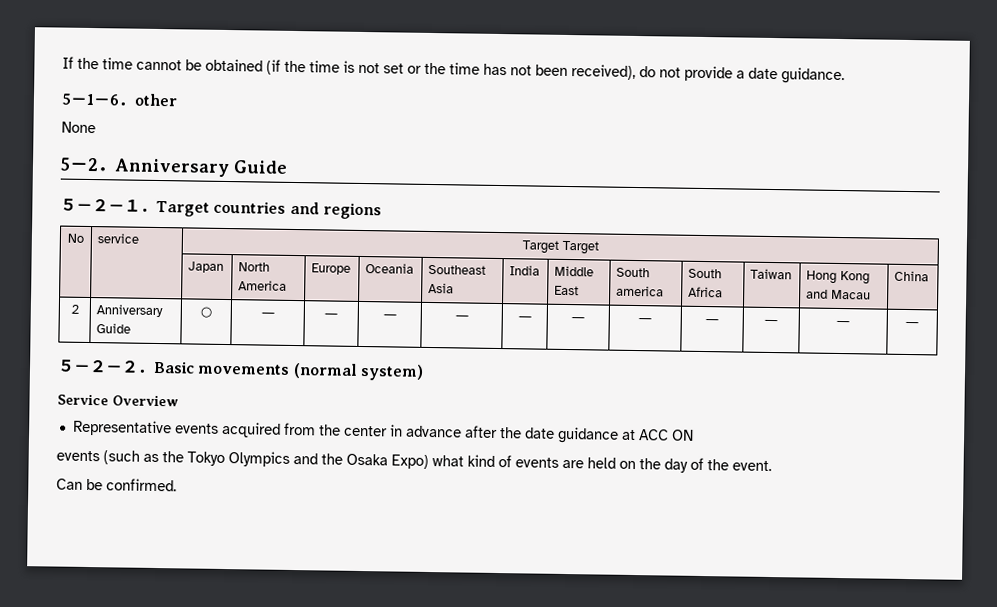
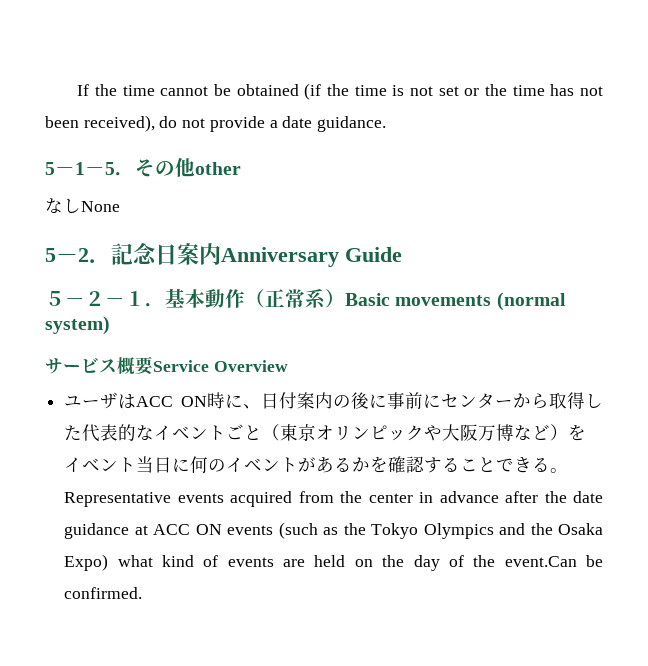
[109,94,135,106] 6． -> [105,158,195,177] 5．その他
(178, 100) none -> [45,198,81,214] なし
(116, 169) none -> [111,242,221,265] 記念日案内
[156,200,382,220] [67,233,84,243] [97,233,140,244] [521,240,599,255] [188,261,225,273] [238,262,271,272] [238,280,288,291] [311,263,352,275] [365,263,415,274] [428,264,487,275] [428,282,455,294] [509,265,541,276] [554,265,595,277] [554,285,580,296] [616,267,651,278] [616,285,665,297] [688,268,723,279] [688,286,724,298] [750,268,793,280] [806,270,871,285] [806,289,872,300] [894,270,930,282] [70,304,79,314] [96,304,164,318] [96,323,132,334] [200,306,212,318] [260,312,275,317] [324,313,339,318] [382,314,397,319] [454,315,469,320] [517,316,532,321] [571,317,585,322] [638,318,652,323] [705,319,719,324] [764,319,778,325] [836,320,850,326] [905,321,919,327] [57,359,155,373] Target countries and regions // No | service | Target Target // | | Japan | North America | Europe | Oceania | Southeast Asia | India | Middle East | South america | South Africa | Taiwan | Hong Kong and Macau | China // 2 | Anniversary Guide | ○ | ― | ― | ― | ― | ― | ― | ― | ― | ― | ― | ― // ５－２－２． -> [165,288,345,309] 基本動作（正常系）
(424, 372) none -> [45,356,153,375] サービス概要
(179, 400) none -> [64,392,603,409] [64,424,587,442] [64,456,569,473] ユーザはACC ON時に、日付案内の後に事前にセンターから取得した代表的なイベントごと（東京オリンピックや大阪万博など）をイベント当日に何のイベントがあるかを確認することできる。
(694, 435) // -> (222, 529) none
[732,460,772,472] [56,478,83,490] event. // Can -> [504,556,577,567] event.Can

